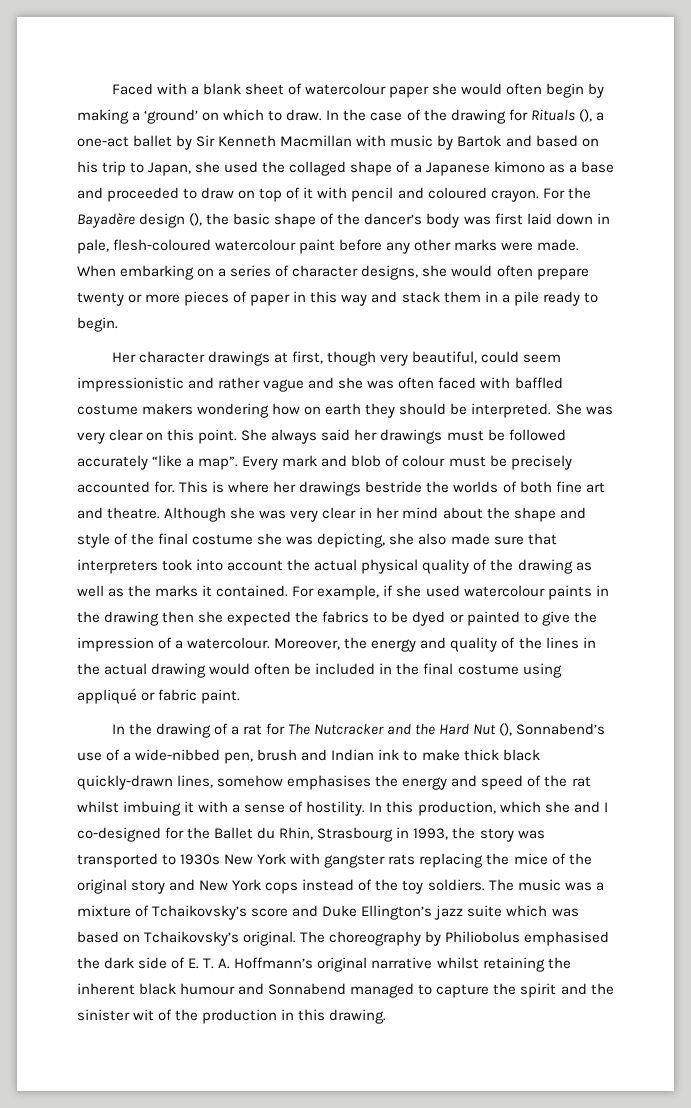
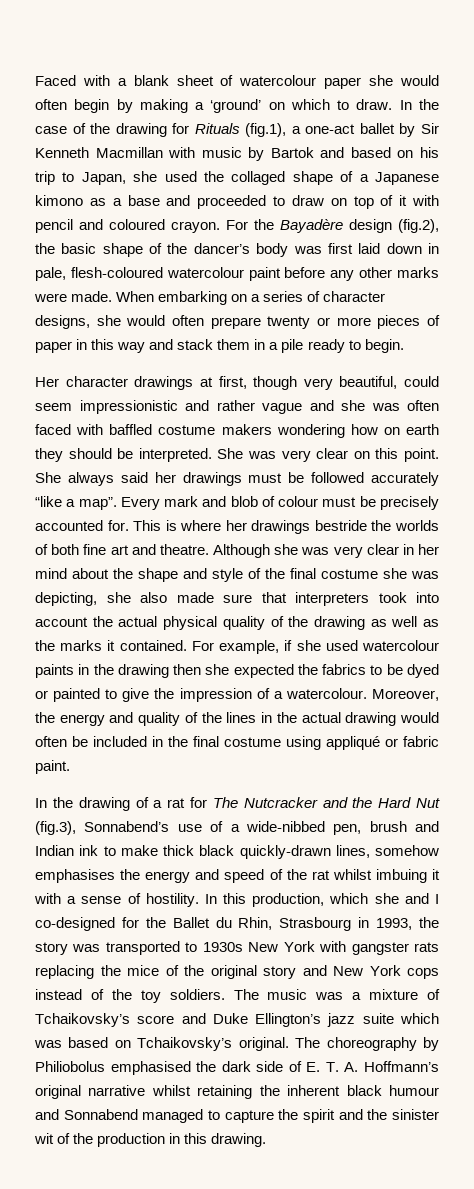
[578,109,592,122] (), -> [245,123,287,137] (fig.1),
[189,213,203,226] (), -> [398,219,439,233] (fig.2),
[499,723,513,736] (), -> [35,821,76,835] (fig.3),

